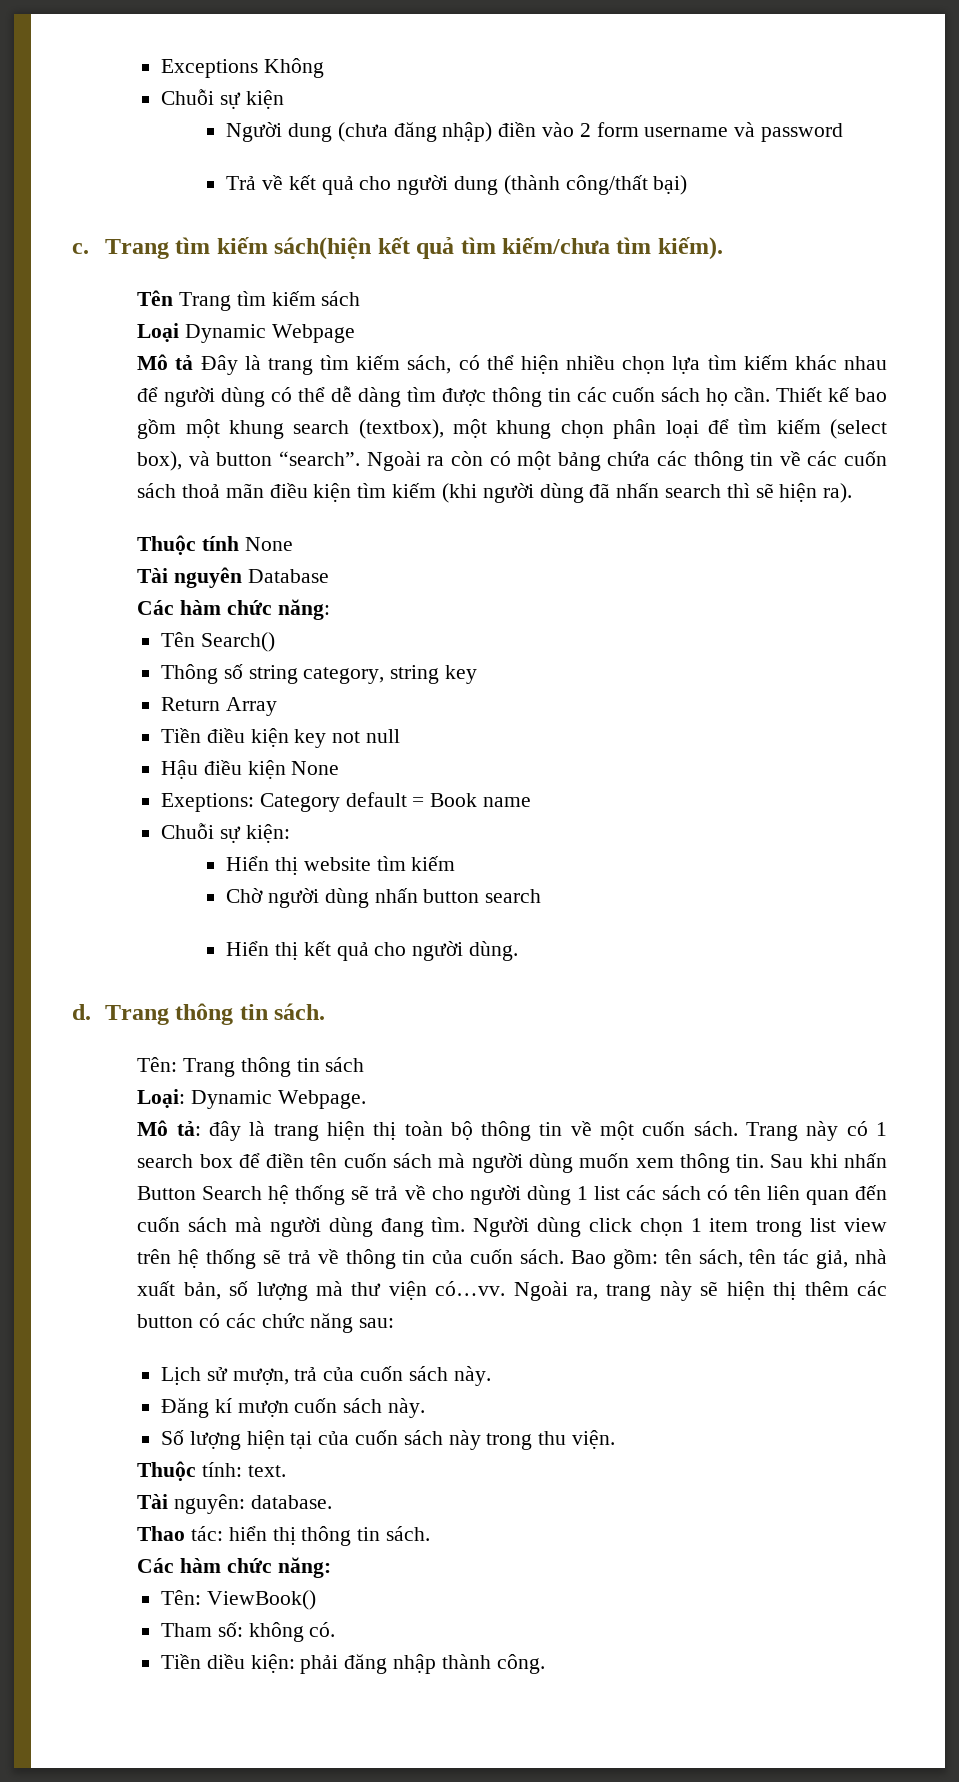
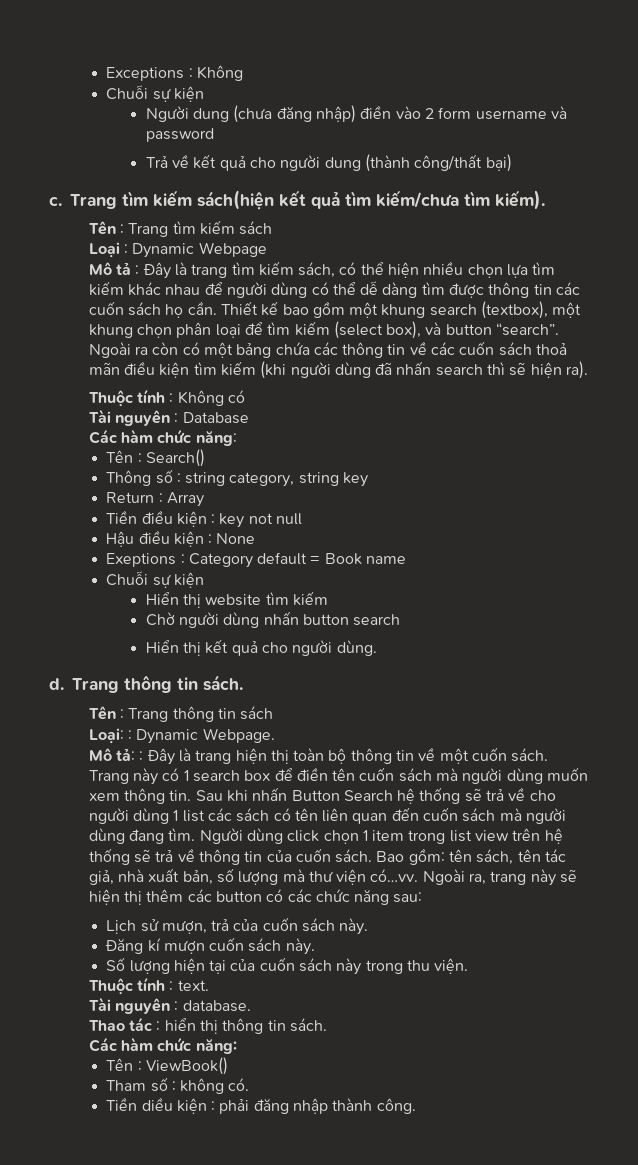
(258, 68) none -> [188,68,193,78] :
(174, 298) none -> [119,224,124,234] :
(180, 332) none -> [123,244,128,254] :
(194, 362) none -> [135,265,140,275] :
[202,536,293,551] [137,567,243,588] tính None // Tài nguyên -> [136,389,245,406] [88,409,179,426] tính : Không có // Tài nguyên :
(195, 639) none -> [137,453,142,463] :
(243, 671) none -> [176,473,181,483] :
(220, 704) none -> [158,493,163,503] :
(289, 737) none -> [211,514,216,524] :
[291,761,340,775] [160,793,254,812] None // Exeptions: -> [208,533,256,544] [106,553,185,567] : None // Exeptions :
[245,824,290,843] kiện: -> [173,572,204,588] kiện
[137,1057,178,1072] Tên: -> [88,706,124,720] Tên :
(186, 1098) none -> [127,730,132,740] :
[208,1121,241,1141] đây -> [139,748,175,765] : Đây
[202,1462,243,1477] tính: -> [136,977,174,991] tính :
[174,1494,246,1514] nguyên: -> [114,998,179,1014] nguyên :
[191,1526,224,1541] tác: -> [128,1017,161,1031] tác :
[160,1590,201,1605] Tên: -> [106,1058,142,1071] Tên :
[217,1622,243,1637] số: -> [150,1077,176,1092] số :
[250,1654,295,1673] kiện: -> [176,1098,216,1114] kiện :

